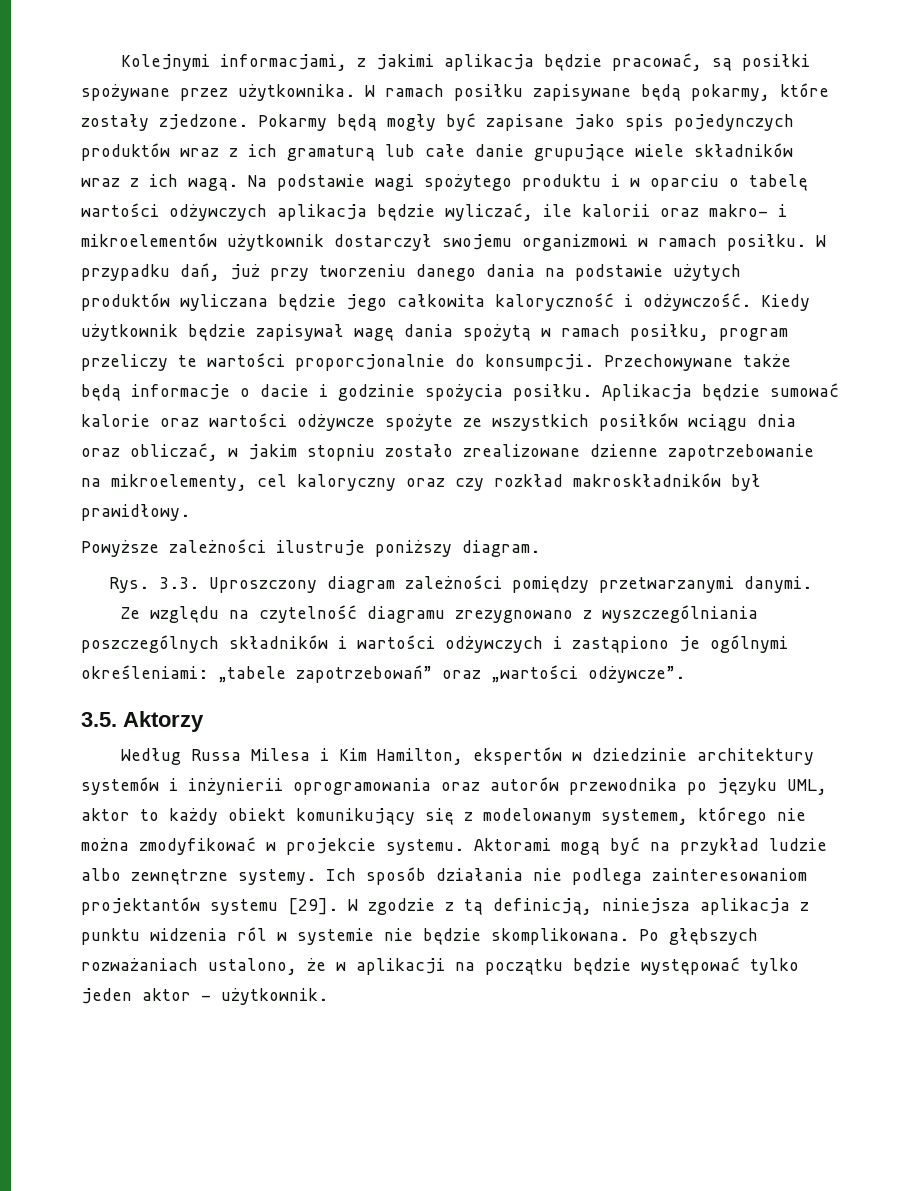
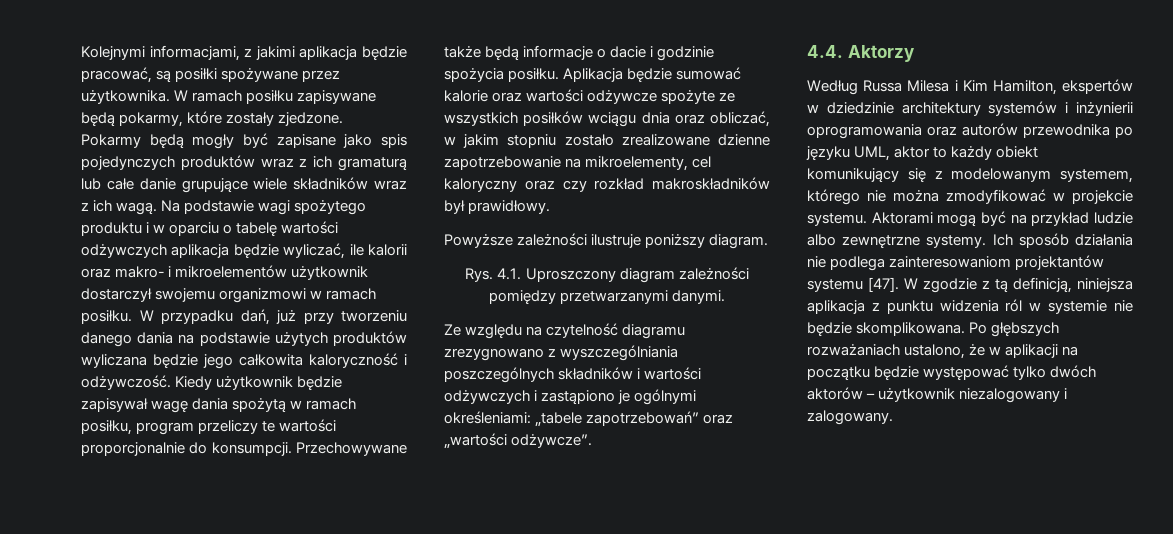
[158,577,199,589] 3.3. -> [497,268,522,280] 4.1.
[81,712,117,727] 3.5. -> [807,45,843,58] 4.4.
[288,898,338,915] [29]. -> [868,277,899,292] [47].
[81,988,328,1005] jeden aktor - użytkownik. -> [1050,365,1097,378] [807,387,1068,403] [807,410,893,425] dwóch aktorów – użytkownik niezalogowany i zalogowany.

